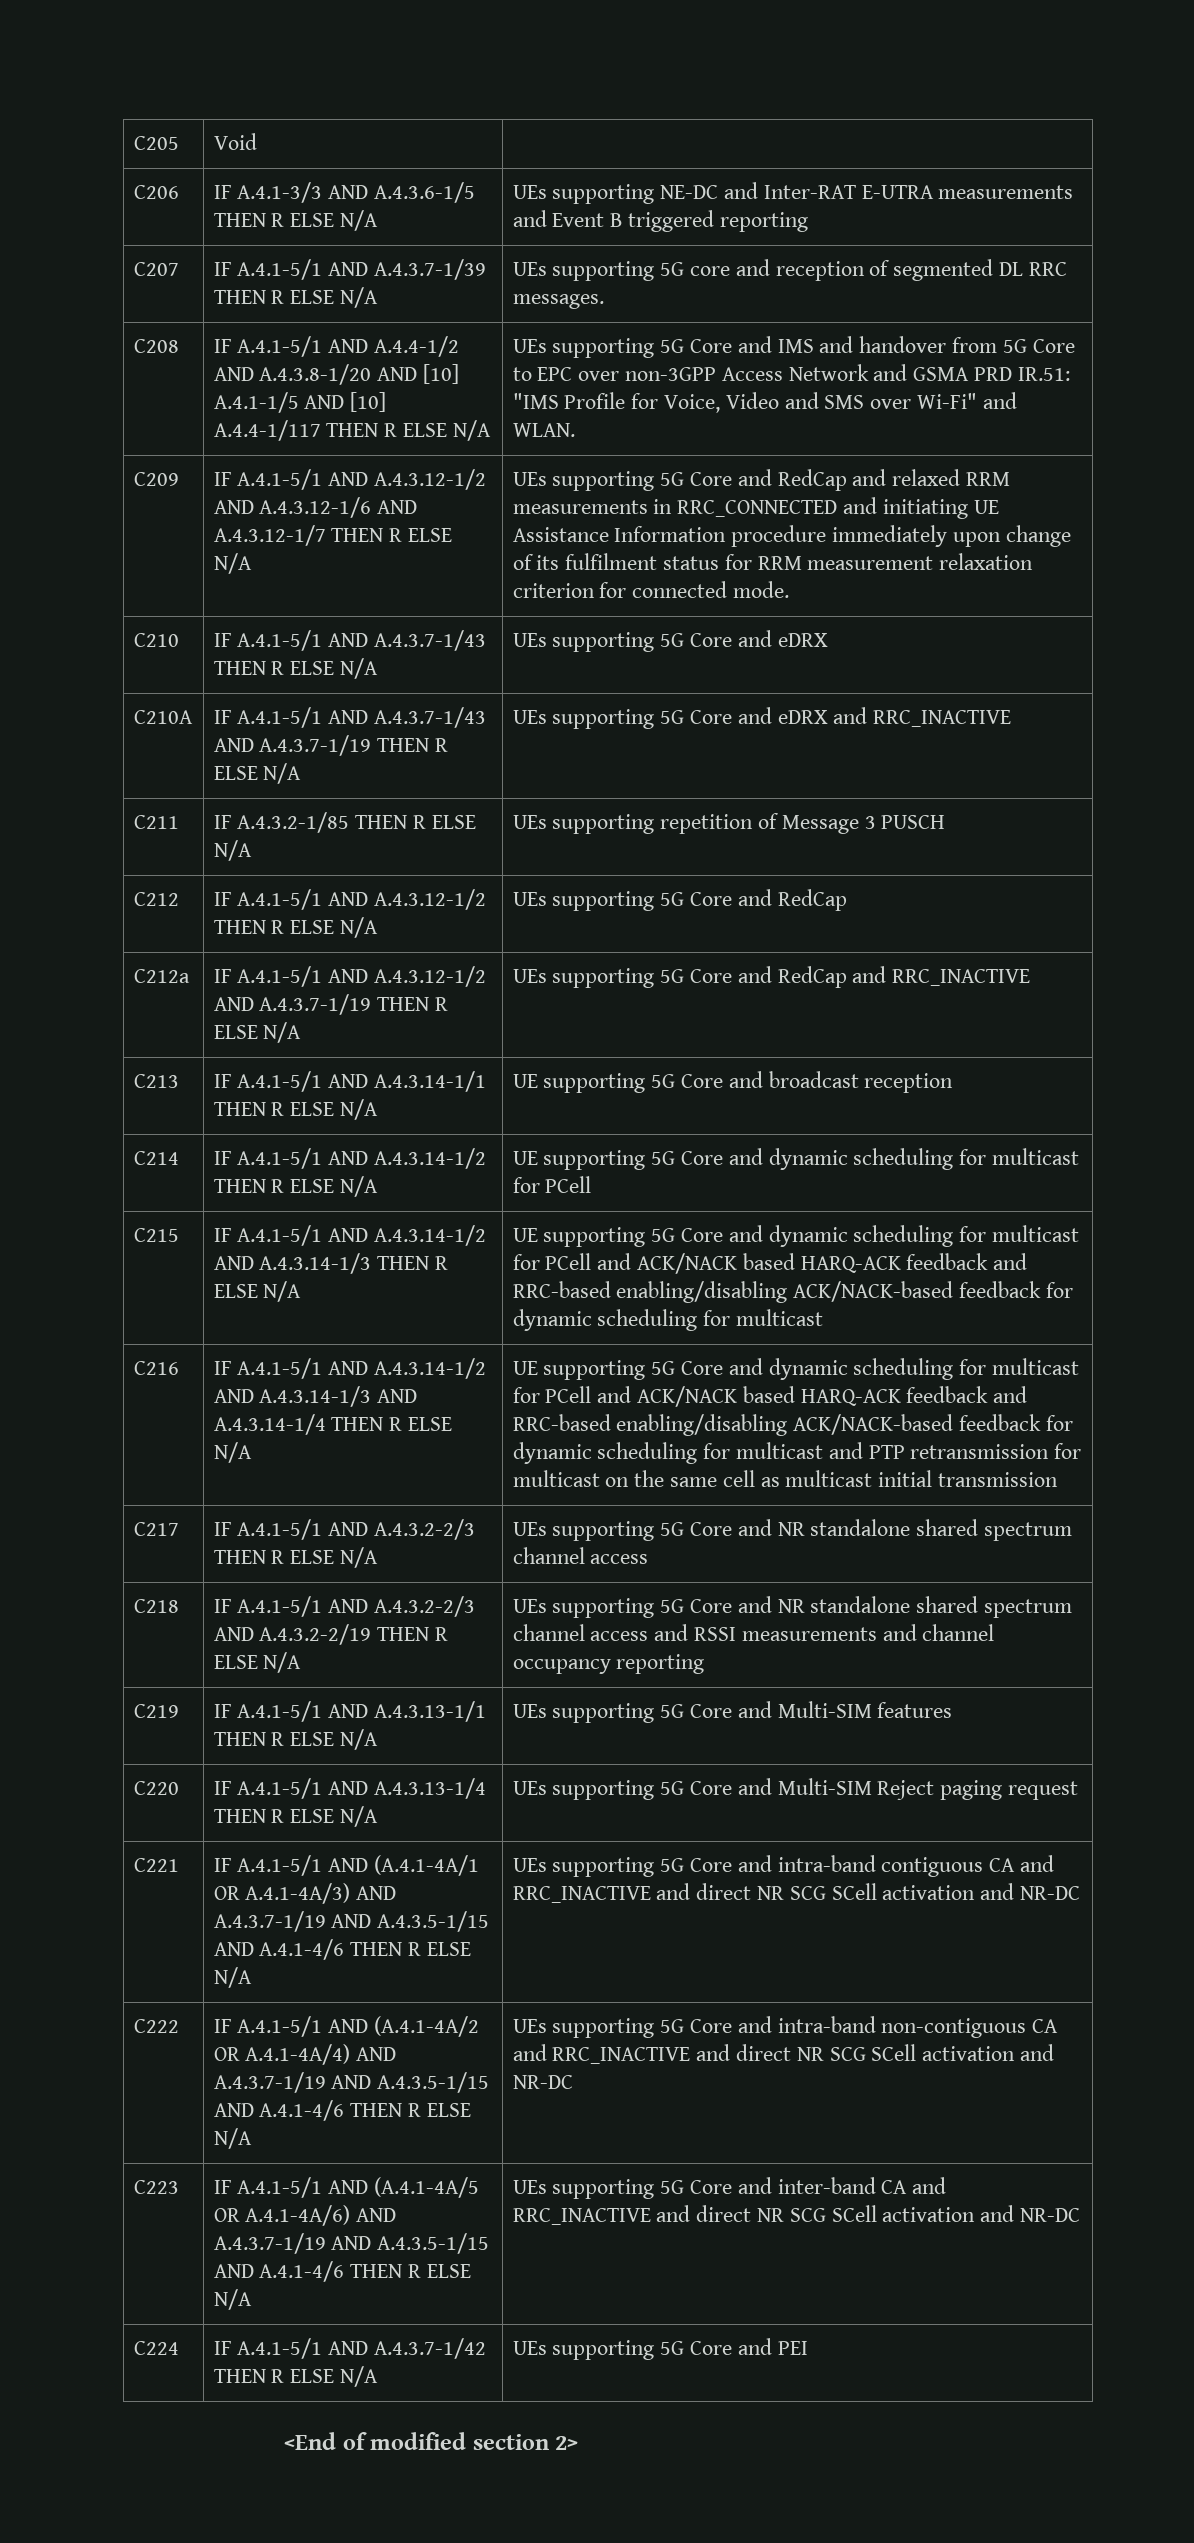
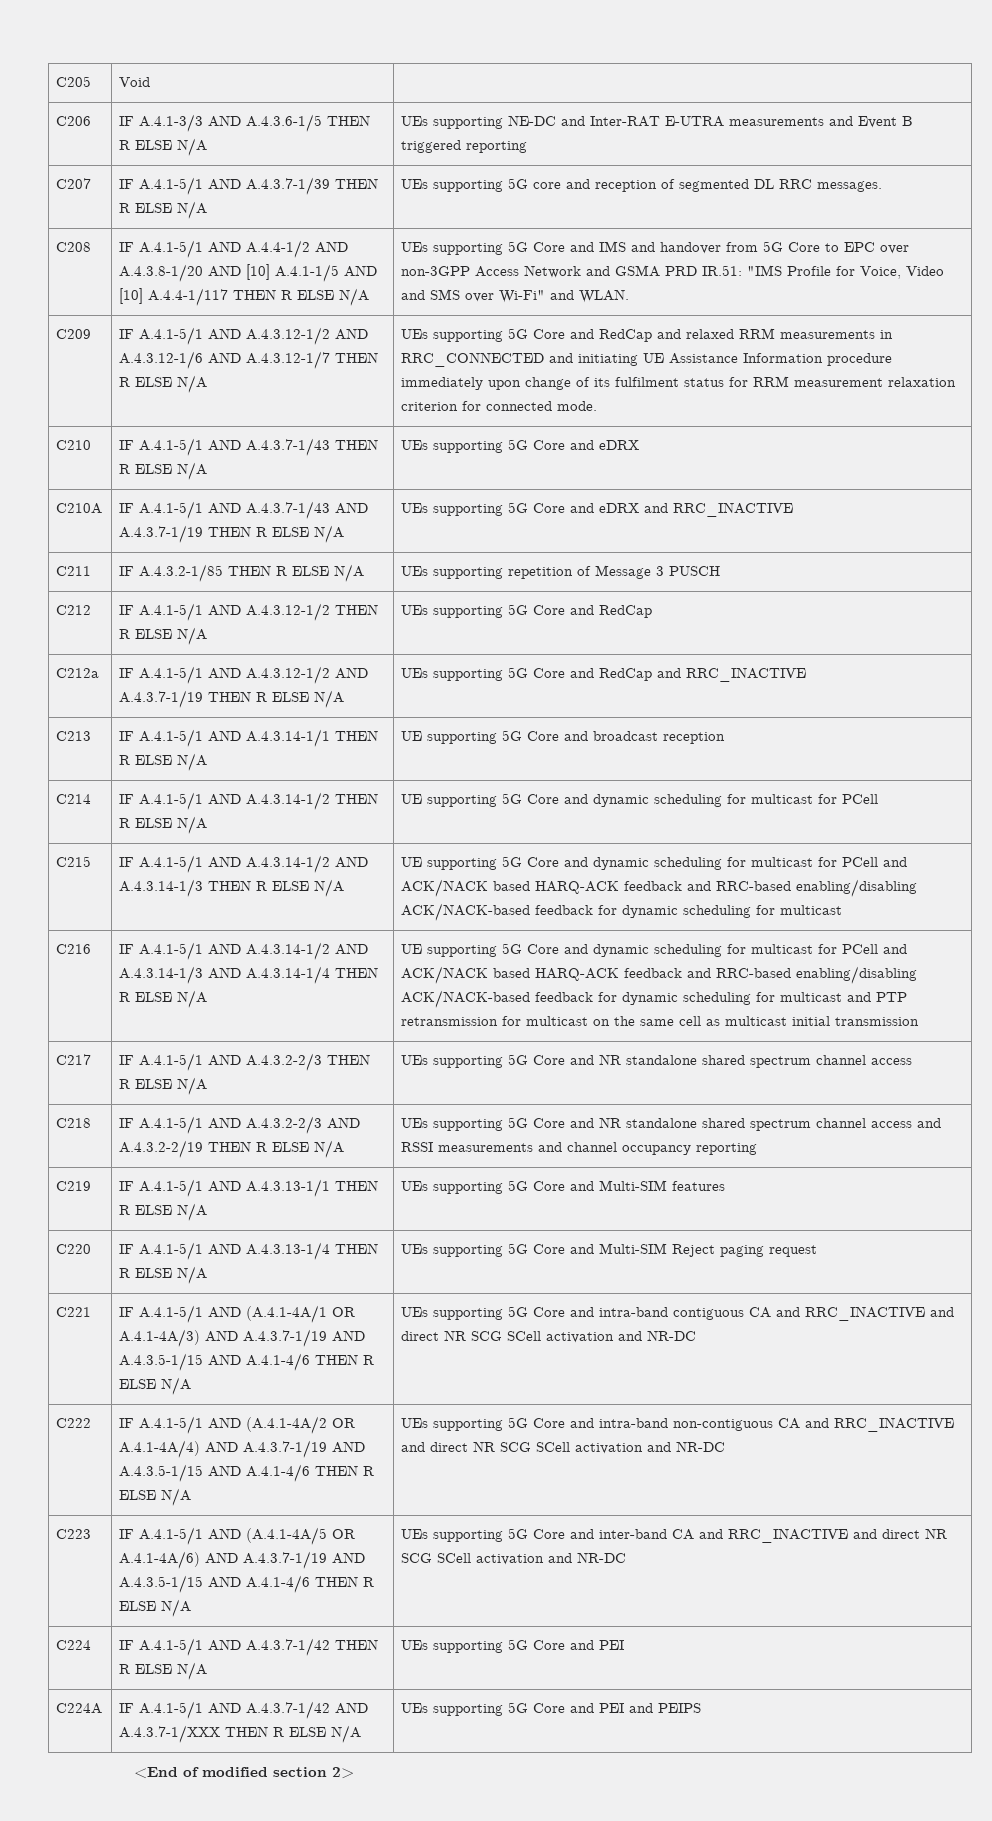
(808, 2348) none -> [56,1703,103,1714] [119,1701,369,1719] [119,1725,362,1743] [401,1702,702,1716] // C224A | IF A.4.1-5/1 AND A.4.3.7-1/42 AND A.4.3.7-1/XXX THEN R ELSE N/A | UEs supporting 5G Core and PEI and PEIPS

